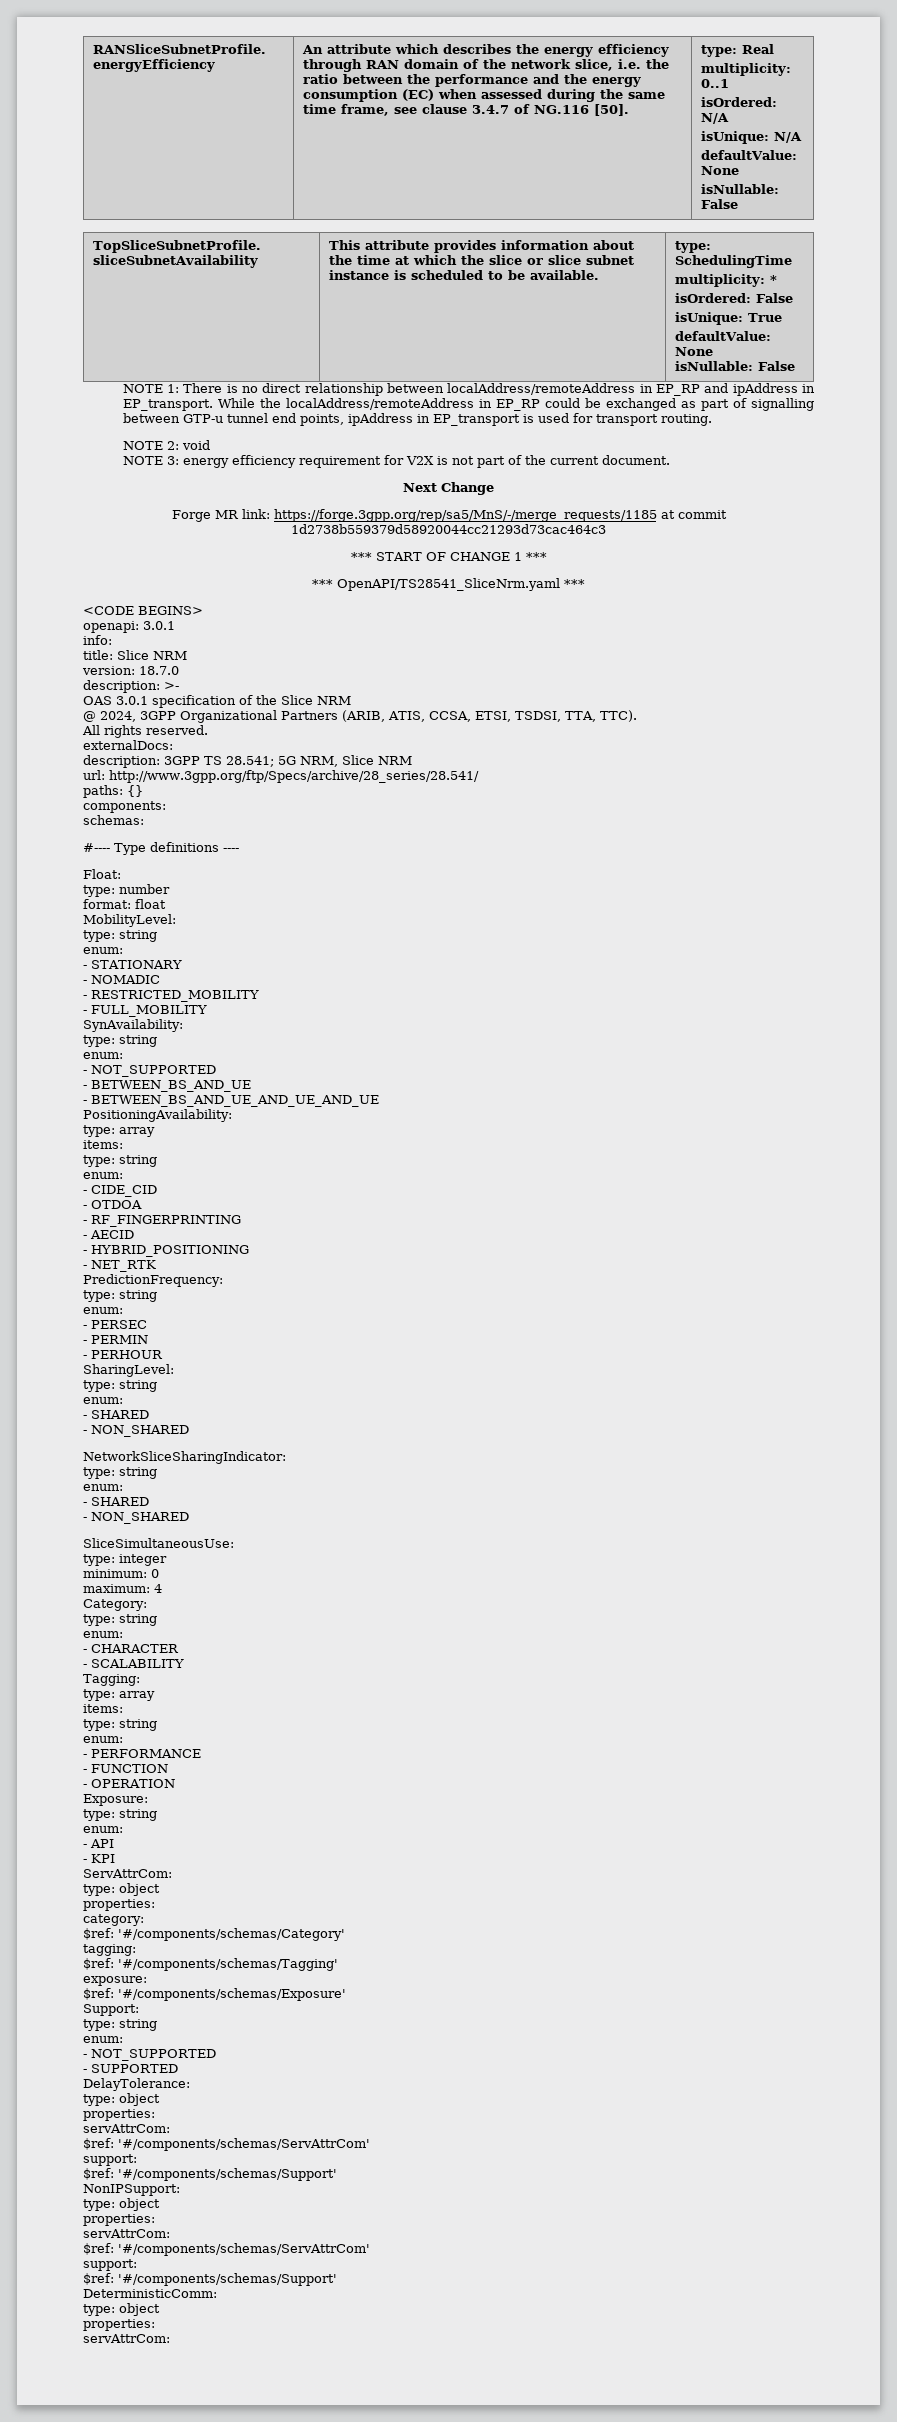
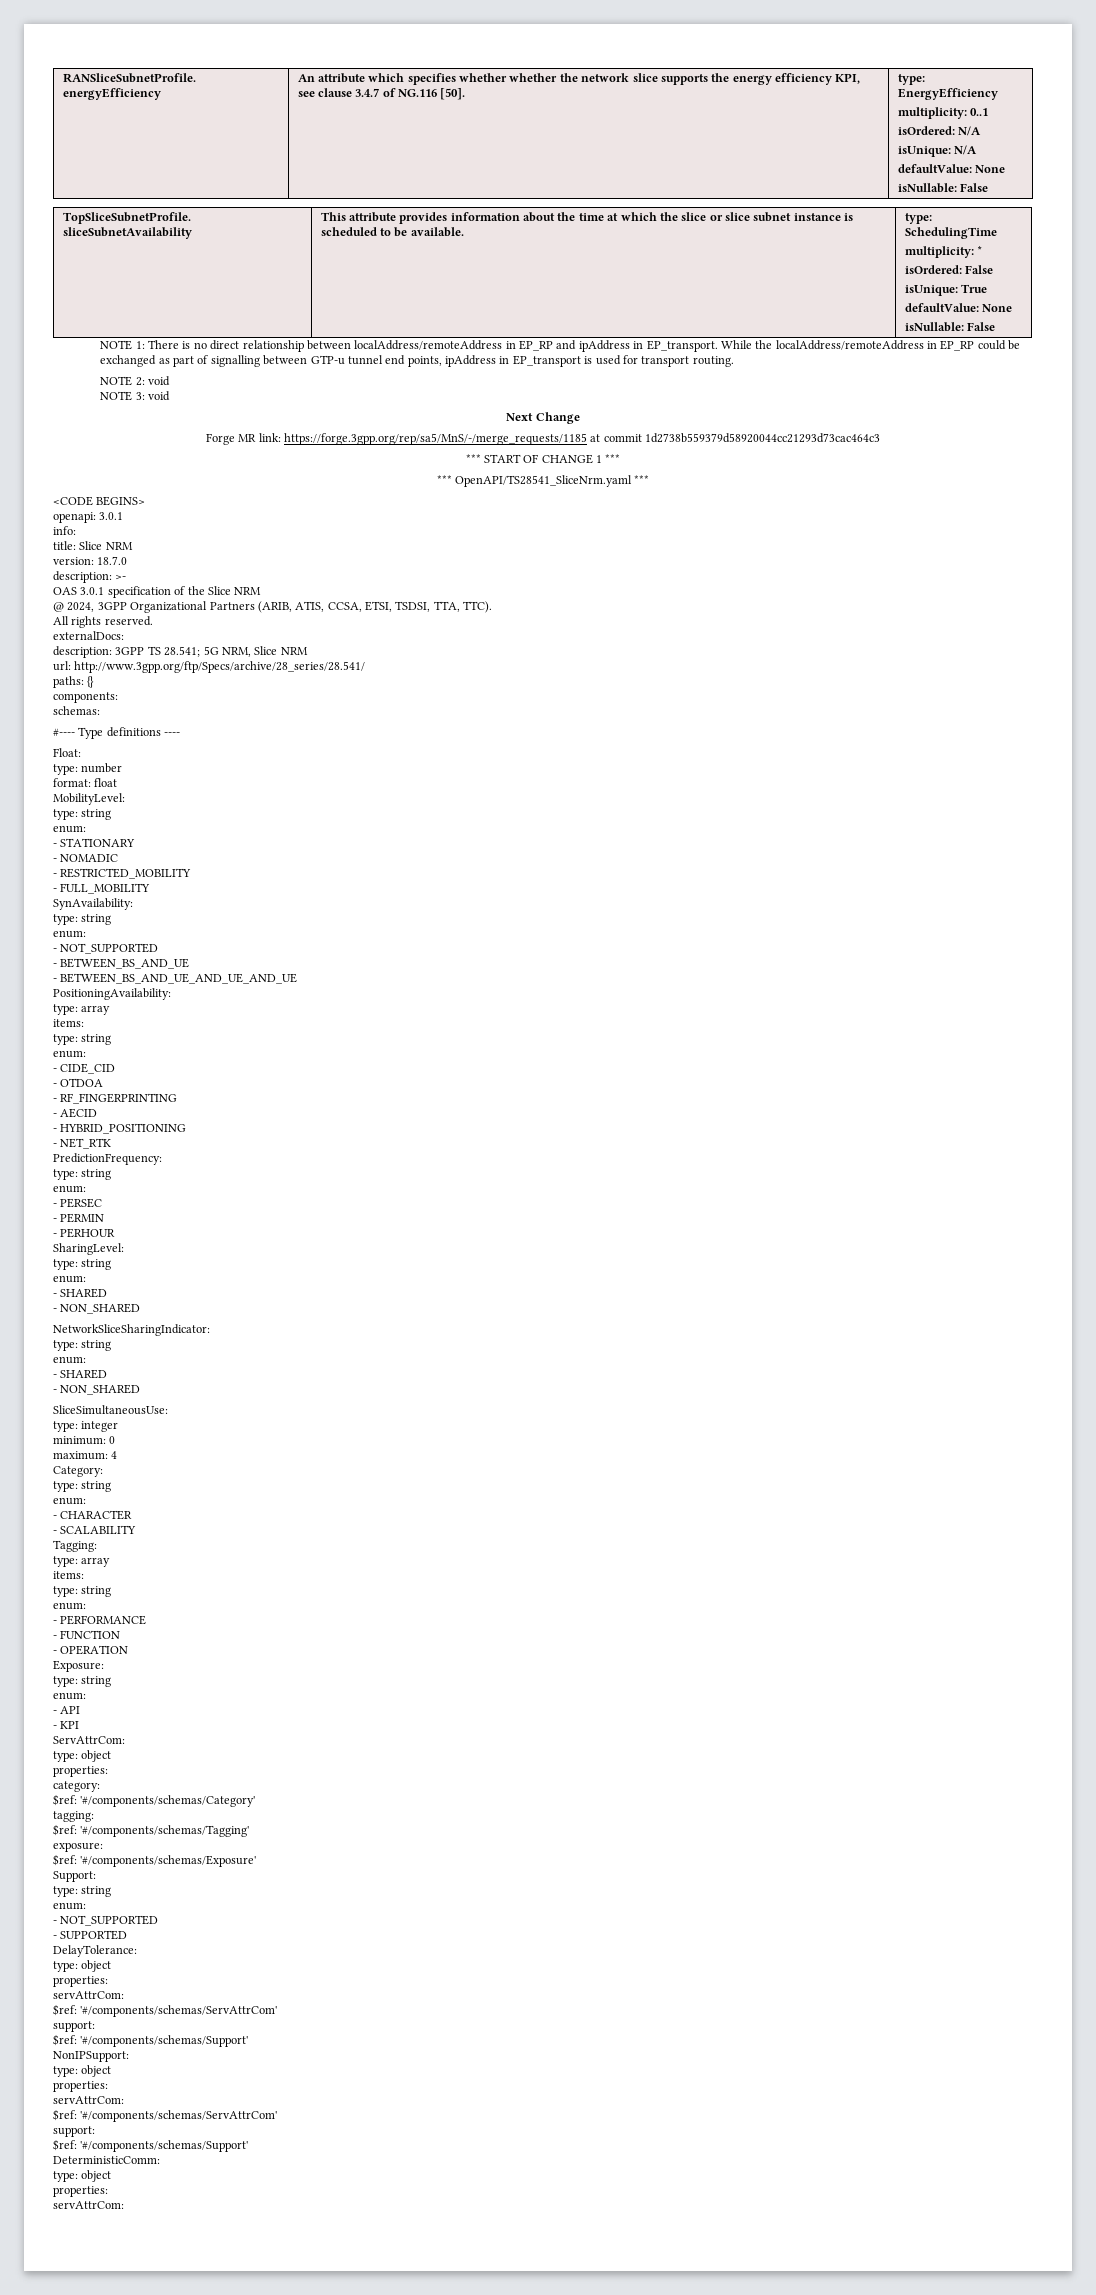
[442,44,669,57] [302,59,669,72] [302,74,641,87] [302,89,665,102] [302,104,389,116] describes the energy efficiency through RAN domain of the network slice, i.e. the ratio between the performance and the energy consumption (EC) when assessed during the same time frame, -> [407,73,861,85] specifies whether whether the network slice supports the energy efficiency KPI,
[741,44,774,54] Real -> [897,88,998,100] EnergyEfficiency
[182,455,670,468] energy efficiency requirement for V2X is not part of the current document. -> [148,391,171,401] void

